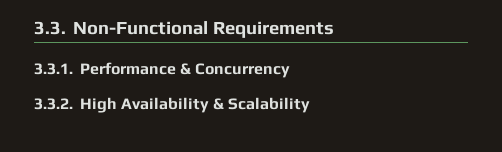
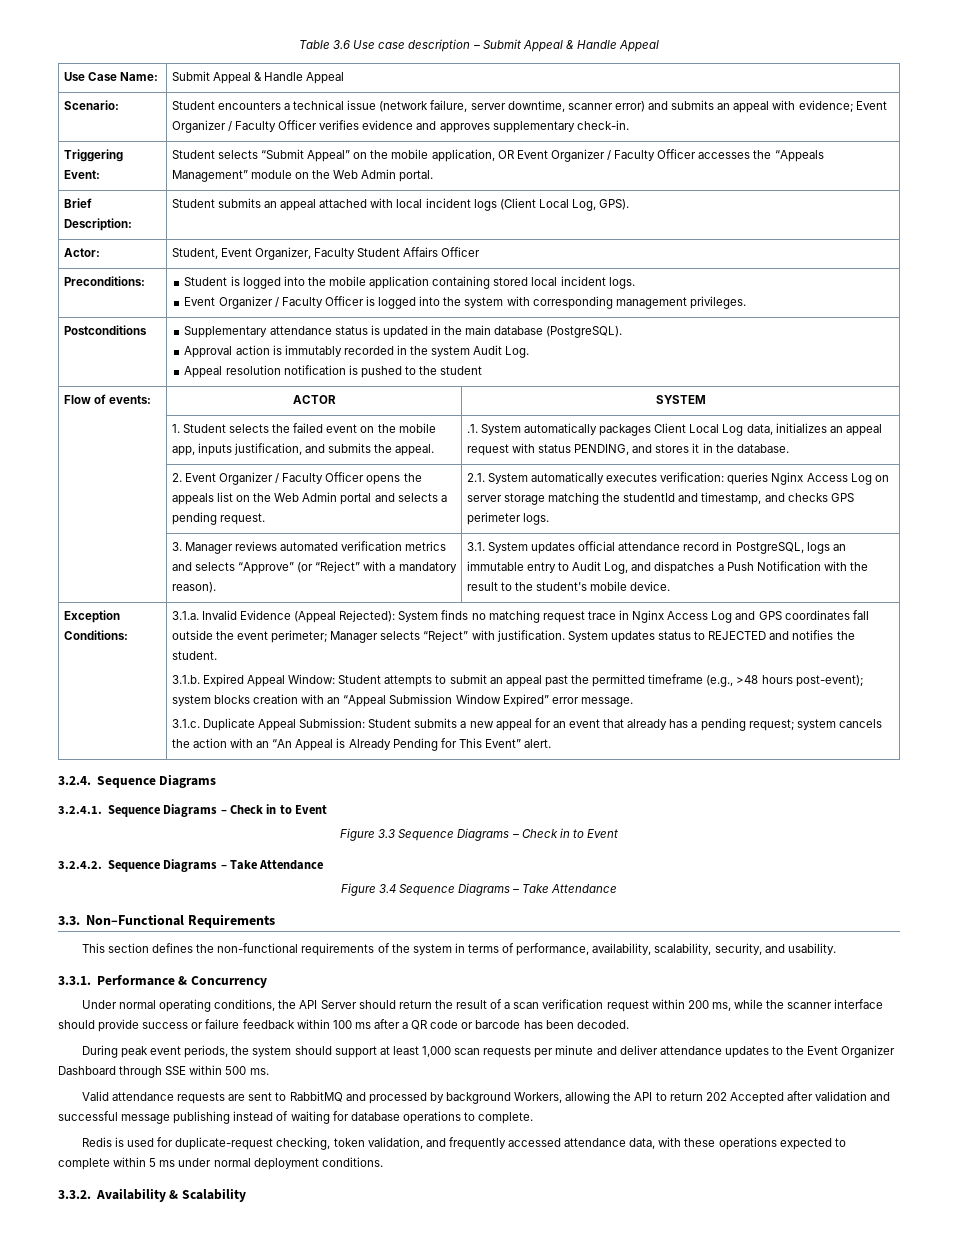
[34,21,334,38] [34,62,291,78] 3.3. Non-Functional Requirements // 3.3.1. Performance & Concurrency -> [298,39,660,52] [63,72,159,81] [171,71,345,84] [63,100,119,110] [171,100,887,113] [171,120,629,133] [63,149,123,162] [63,170,100,179] [171,149,824,162] [171,169,434,182] [63,198,92,208] [63,218,132,231] [171,198,630,211] [63,248,100,257] [171,247,481,260] [63,276,145,286] [184,276,635,289] [184,296,746,309] [63,325,147,335] [184,325,623,338] [184,345,530,358] [184,365,483,378] [63,394,152,404] [292,395,336,404] [655,395,706,404] [171,423,436,433] [171,443,435,456] [466,423,882,436] [466,443,789,456] [171,472,422,485] [171,492,447,505] [171,512,265,525] [466,472,889,485] [466,492,854,505] [466,512,549,525] [171,541,447,554] [171,561,457,574] [171,582,216,593] [466,541,846,554] [466,561,868,574] [466,581,671,591] [63,610,120,623] [63,630,128,640] [171,610,869,623] [171,630,855,643] [171,651,217,660] [171,674,863,687] [171,694,633,707] [171,718,882,731] [171,738,552,751] [58,774,217,788] [58,804,327,817] [340,828,618,841] [58,859,324,872] [340,883,618,896] [58,914,275,928] [81,943,836,956] [58,975,268,988] [81,999,884,1012] [58,1019,629,1032] [81,1045,896,1058] [58,1065,269,1078] [81,1091,891,1104] [58,1111,534,1124] [81,1137,846,1150] [58,1157,383,1170] Table 3.6 Use case description – Submit Appeal & Handle Appeal // Use Case Name: | Submit Appeal & Handle Appeal // Scenario: | Student encounters a technical issue (network failure, server downtime, scanner error) and submits an appeal with evidence; Event Organizer / Faculty Officer verifies evidence and approves supplementary check-in. // Triggering Event: | Student selects “Submit Appeal” on the mobile application, OR Event Organizer / Faculty Officer accesses the “Appeals Management” module on the Web Admin portal. // Brief Description: | Student submits an appeal attached with local incident logs (Client Local Log, GPS). // Actor: | Student, Event Organizer, Faculty Student Affairs Officer // Preconditions: | Student is logged into the mobile application containing stored local incident logs. // Event Organizer / Faculty Officer is logged into the system with corresponding management privileges. // Postconditions | Supplementary attendance status is updated in the main database (PostgreSQL). // Approval action is immutably recorded in the system Audit Log. // Appeal resolution notification is pushed to the student // Flow of events: | ACTOR | SYSTEM // | 1. Student selects the failed event on the mobile app, inputs justification, and submits the appeal. | .1. System automatically packages Client Local Log data, initializes an appeal request with status PENDING, and stores it in the database. // | 2. Event Organizer / Faculty Officer opens the appeals list on the Web Admin portal and selects a pending request. | 2.1. System automatically executes verification: queries Nginx Access Log on server storage matching the studentId and timestamp, and checks GPS perimeter logs. // | 3. Manager reviews automated verification metrics and selects “Approve” (or “Reject” with a mandatory reason). | 3.1. System updates official attendance record in PostgreSQL, logs an immutable entry to Audit Log, and dispatches a Push Notification with the result to the student's mobile device. // Exception Conditions: | 3.1.a. Invalid Evidence (Appeal Rejected): System finds no matching request trace in Nginx Access Log and GPS coordinates fall outside the event perimeter; Manager selects “Reject” with justification. System updates status to REJECTED and notifies the student. // 3.1.b. Expired Appeal Window: Student attempts to submit an appeal past the permitted timeframe (e.g., >48 hours post-event); system blocks creation with an “Appeal Submission Window Expired” error message. // 3.1.c. Duplicate Appeal Submission: Student submits a new appeal for an event that already has a pending request; system cancels the action with an “An Appeal is Already Pending for This Event” alert. // 3.2.4. Sequence Diagrams // 3.2.4.1. Sequence Diagrams – Check in to Event // Figure 3.3 Sequence Diagrams – Check in to Event // 3.2.4.2. Sequence Diagrams – Take Attendance // Figure 3.4 Sequence Diagrams – Take Attendance // 3.3. Non–Functional Requirements // This section defines the non-functional requirements of the system in terms of performance, availability, scalability, security, and usability. // 3.3.1. Performance & Concurrency // Under normal operating conditions, the API Server should return the result of a scan verification request within 200 ms, while the scanner interface should provide success or failure feedback within 100 ms after a QR code or barcode has been decoded. // During peak event periods, the system should support at least 1,000 scan requests per minute and deliver attendance updates to the Event Organizer Dashboard through SSE within 500 ms. // Valid attendance requests are sent to RabbitMQ and processed by background Workers, allowing the API to return 202 Accepted after validation and successful message publishing instead of waiting for database operations to complete. // Redis is used for duplicate-request checking, token validation, and frequently accessed attendance data, with these operations expected to complete within 5 ms under normal deployment conditions.
[79,97,117,113] High -> (91, 1194) none

